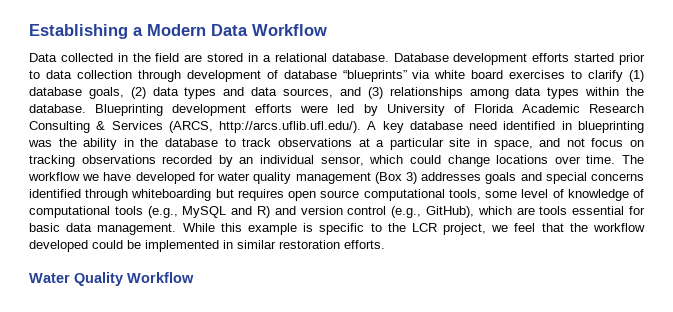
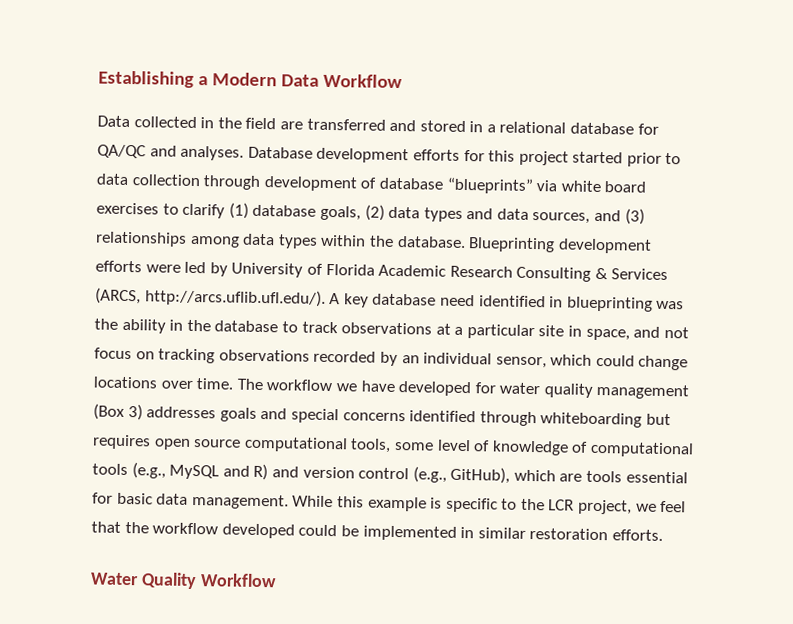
(203, 58) none -> [306,118,417,132] transferred and
[331,53,570,65] database. Database development efforts -> [570,122,659,135] [97,144,569,166] database for QA/QC and analyses. Database development efforts for this project

